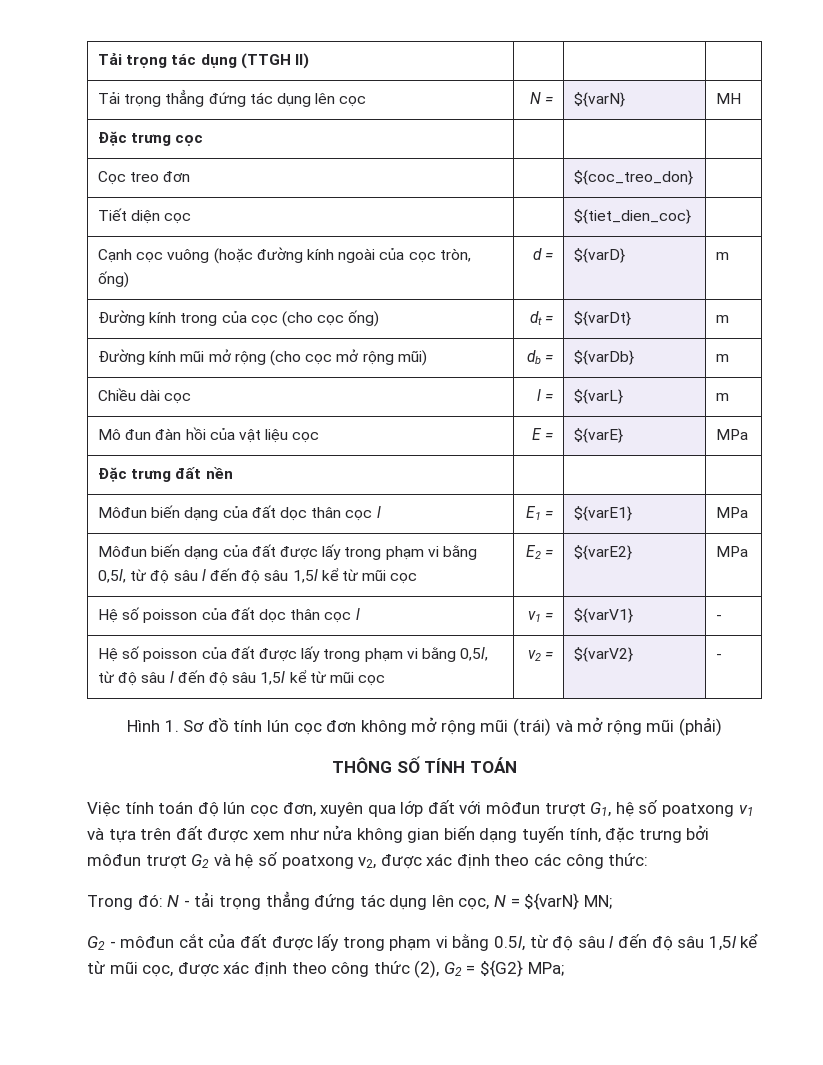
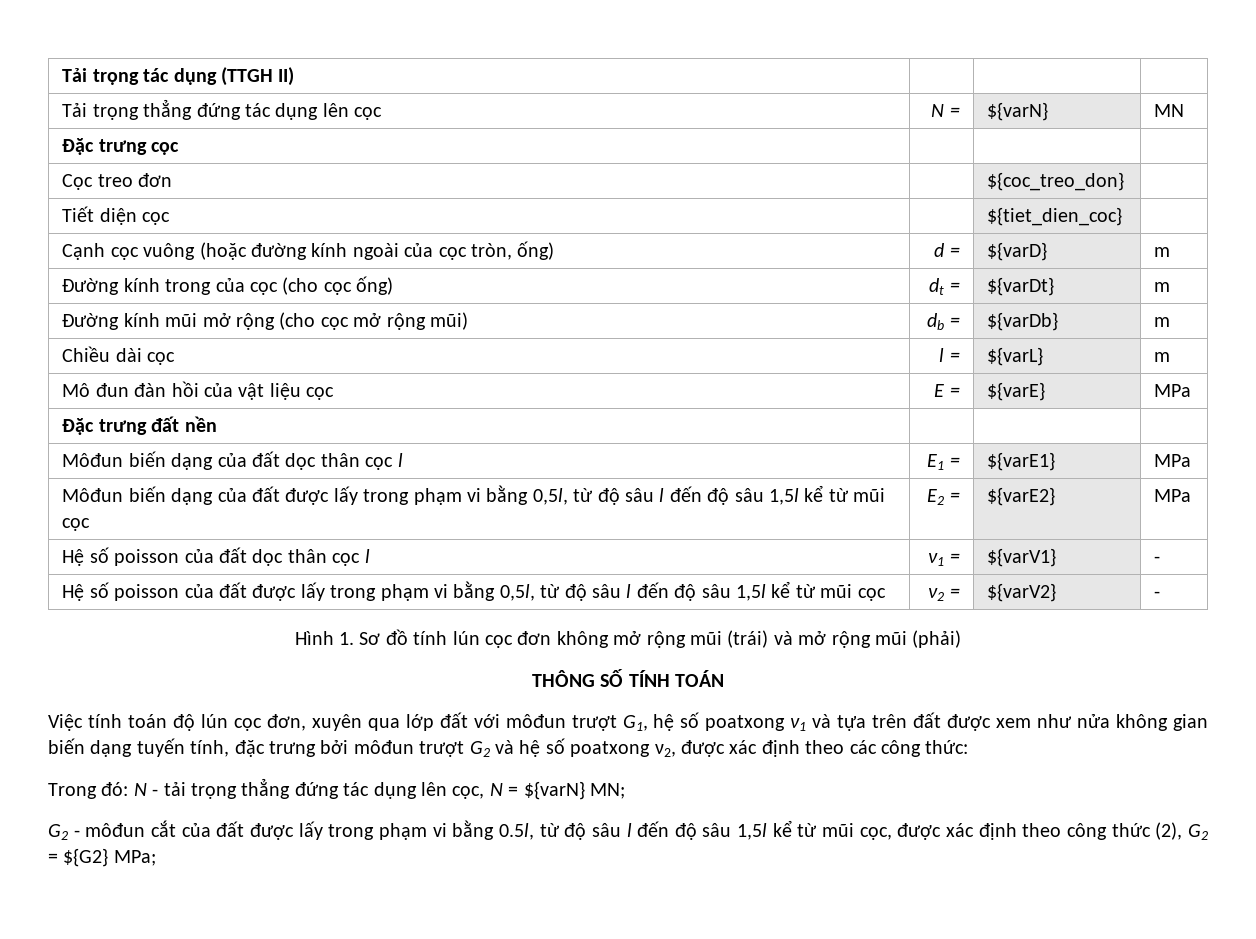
[716,93,742,104] MH -> [1154,104,1185,117] MN

